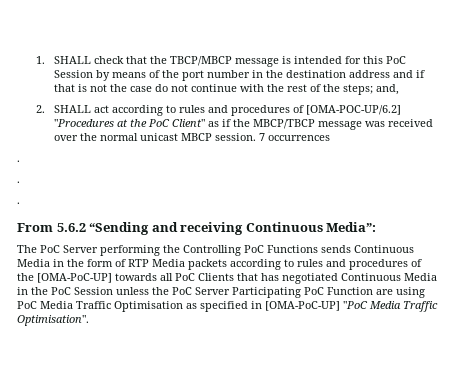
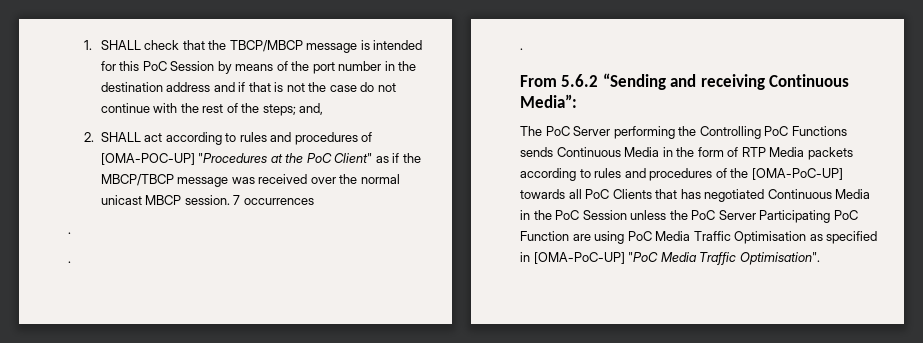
[306,105,402,115] [OMA-POC-UP/6.2] -> [100,153,195,165] [OMA-POC-UP]

